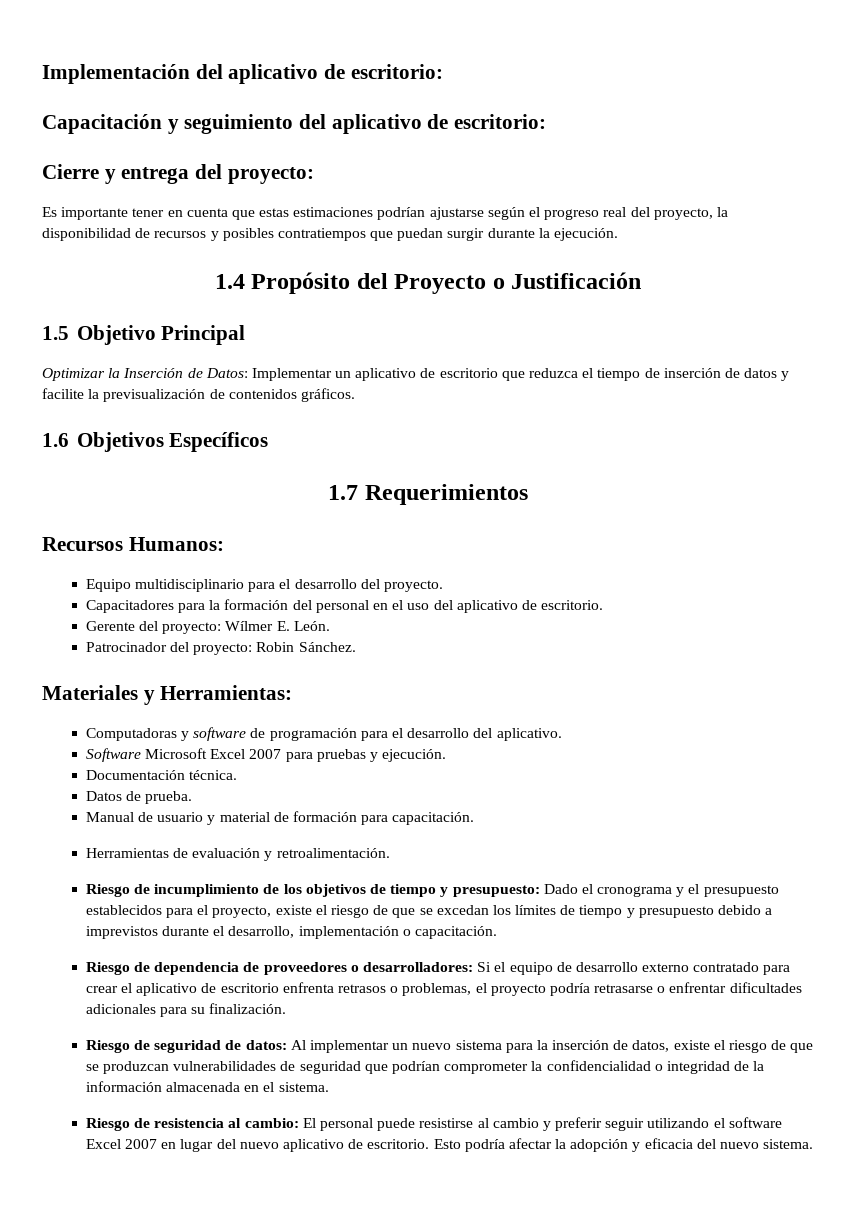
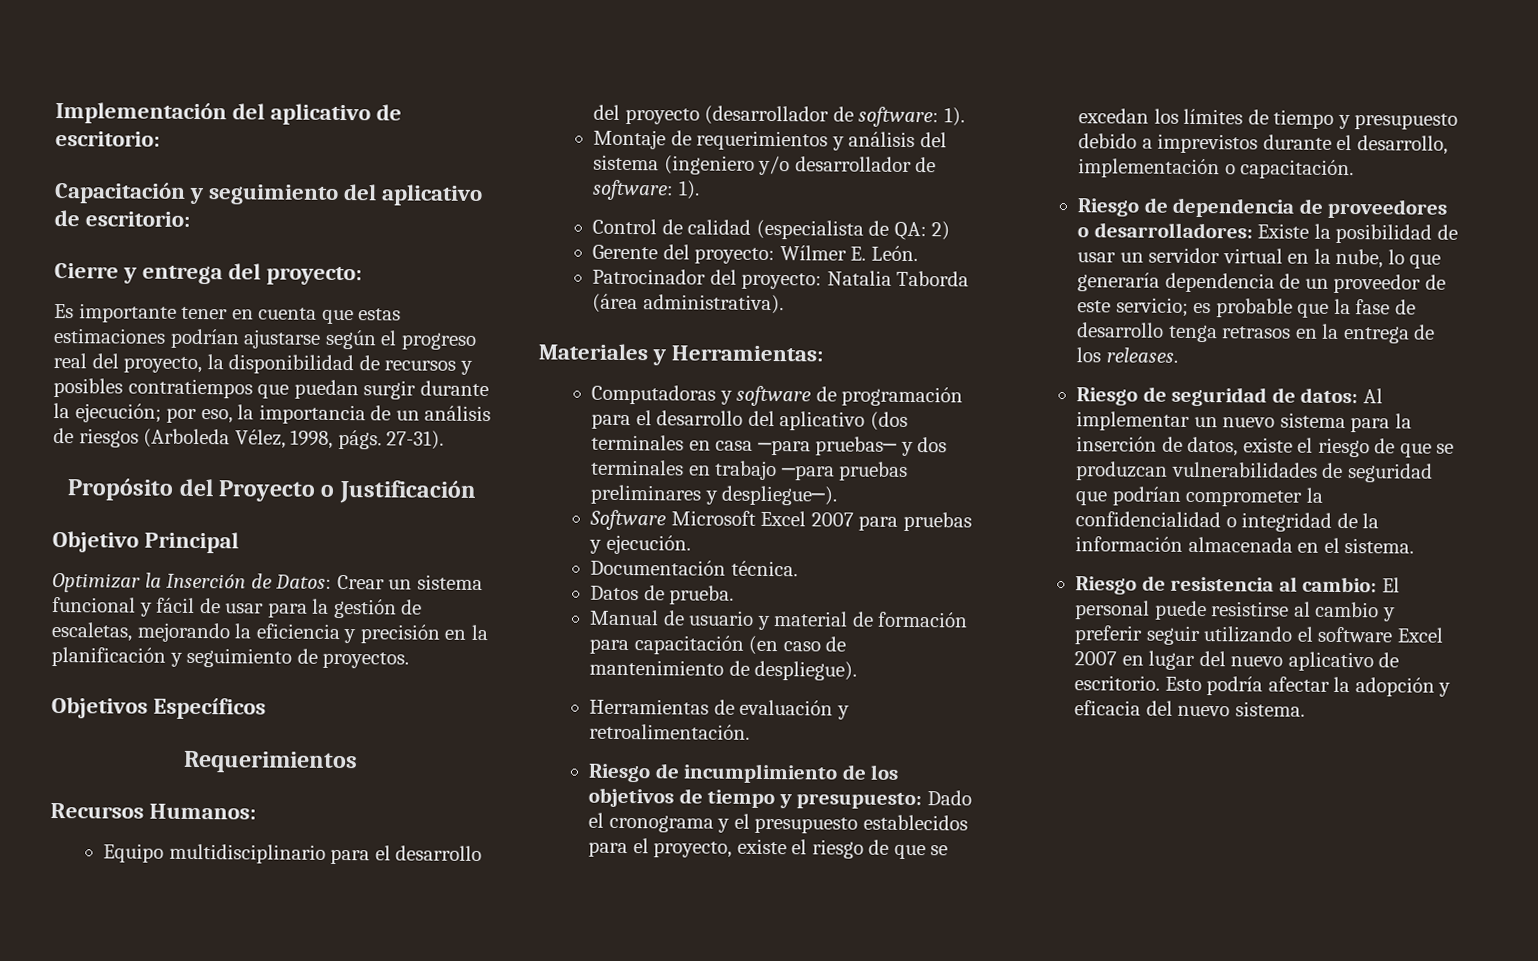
[554,228,619,241] [214,274,245,289] ejecución. // 1.4 -> [74,403,492,425] [53,428,445,450] ejecución; por eso, la importancia de un análisis de riesgos (Arboleda Vélez, 1998, págs. 27-31). //
[42,326,69,340] 1.5 -> (476, 491) none
[251,368,790,381] [42,388,355,402] [42,433,69,447] Implementar un aplicativo de escritorio que reduzca el tiempo de inserción de datos y facilite la previsualización de contenidos gráficos. // 1.6 -> [336,574,483,591] [52,596,423,619] [51,621,488,644] [51,646,410,669] Crear un sistema funcional y fácil de usar para la gestión de escaletas, mejorando la eficiencia y precisión en la planificación y seguimiento de proyectos. //
[328,485,359,500] 1.7 -> (267, 708) none
[383,580,443,592] [85,599,604,613] proyecto. // Capacitadores para la formación del personal en el uso del aplicativo de escritorio. -> [624,105,965,128] [593,129,947,151] [593,154,937,176] [592,179,700,201] [592,218,951,241] proyecto (desarrollador de software: 1). // Montaje de requerimientos y análisis del sistema (ingeniero y/o desarrollador de software: 1). // Control de calidad (especialista de QA: 2)
[256,642,356,652] Robin Sánchez. -> [826,270,970,287] [592,293,784,315] Natalia Taborda (área administrativa).
[496,728,562,741] aplicativo. -> [779,411,908,431] [591,434,948,457] [591,459,909,481] [590,484,838,506] aplicativo (dos terminales en casa ─para pruebas─ y dos terminales en trabajo ─para pruebas preliminares y despliegue─).
[392,812,475,825] capacitación. -> [633,635,847,656] [589,659,858,681] capacitación (en caso de mantenimiento de despliegue).
[477,962,791,975] [85,982,802,996] [85,1003,287,1017] Si el equipo de desarrollo externo contratado para crear el aplicativo de escritorio enfrenta retrasos o problemas, el proyecto podría retrasarse o enfrentar dificultades adicionales para su finalización. -> [1257,223,1458,244] [1077,247,1442,269] [1077,272,1446,294] [1077,297,1416,318] [1077,322,1436,344] [1076,347,1178,363] Existe la posibilidad de usar un servidor virtual en la nube, lo que generaría dependencia de un proveedor de este servicio; es probable que la fase de desarrollo tenga retrasos en la entrega de los releases.

